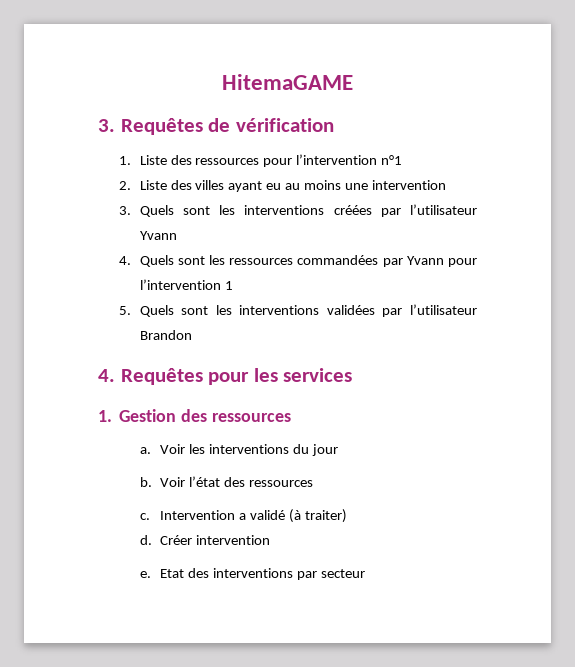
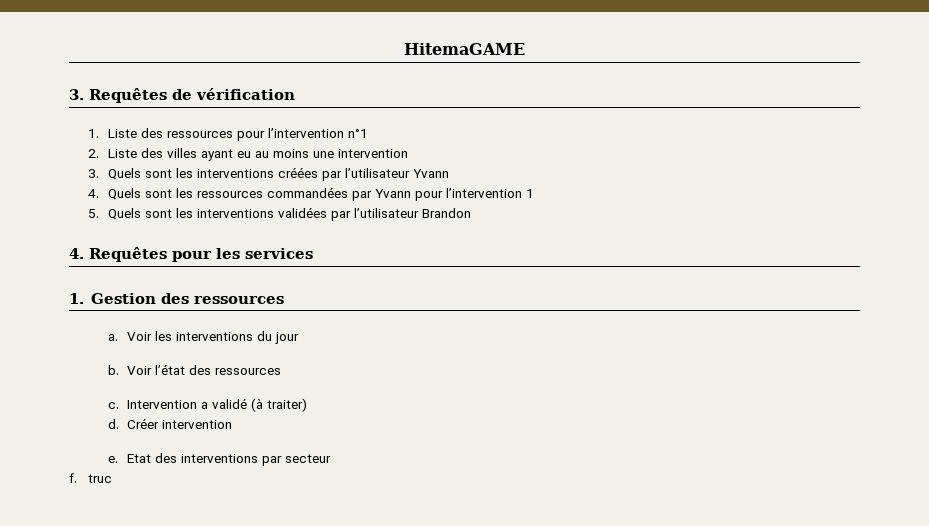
(366, 573) none -> [69,473,113,483] // f. truc

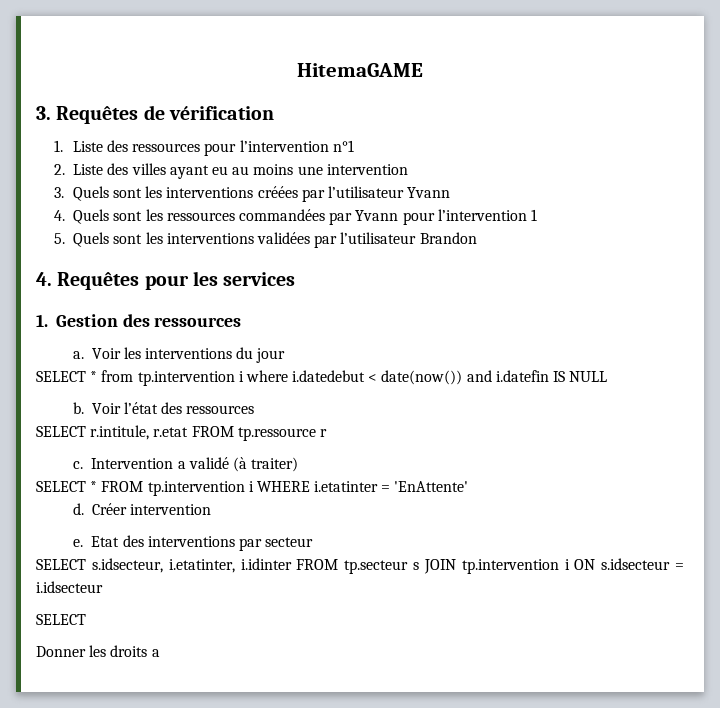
(300, 338) none -> [36,370,608,386] // SELECT * from tp.intervention i where i.datedebut < date(now()) and i.datefin IS NULL
(282, 371) none -> [36,425,327,441] // SELECT r.intitule, r.etat FROM tp.ressource r
(308, 405) none -> [36,481,469,496] // SELECT * FROM tp.intervention i WHERE i.etatinter = 'EnAttente'
[69,473,113,483] f. truc -> [36,558,684,574] [36,581,103,593] [36,614,86,625] [36,645,160,657] SELECT s.idsecteur, i.etatinter, i.idinter FROM tp.secteur s JOIN tp.intervention i ON s.idsecteur = i.idsecteur // SELECT // Donner les droits a

